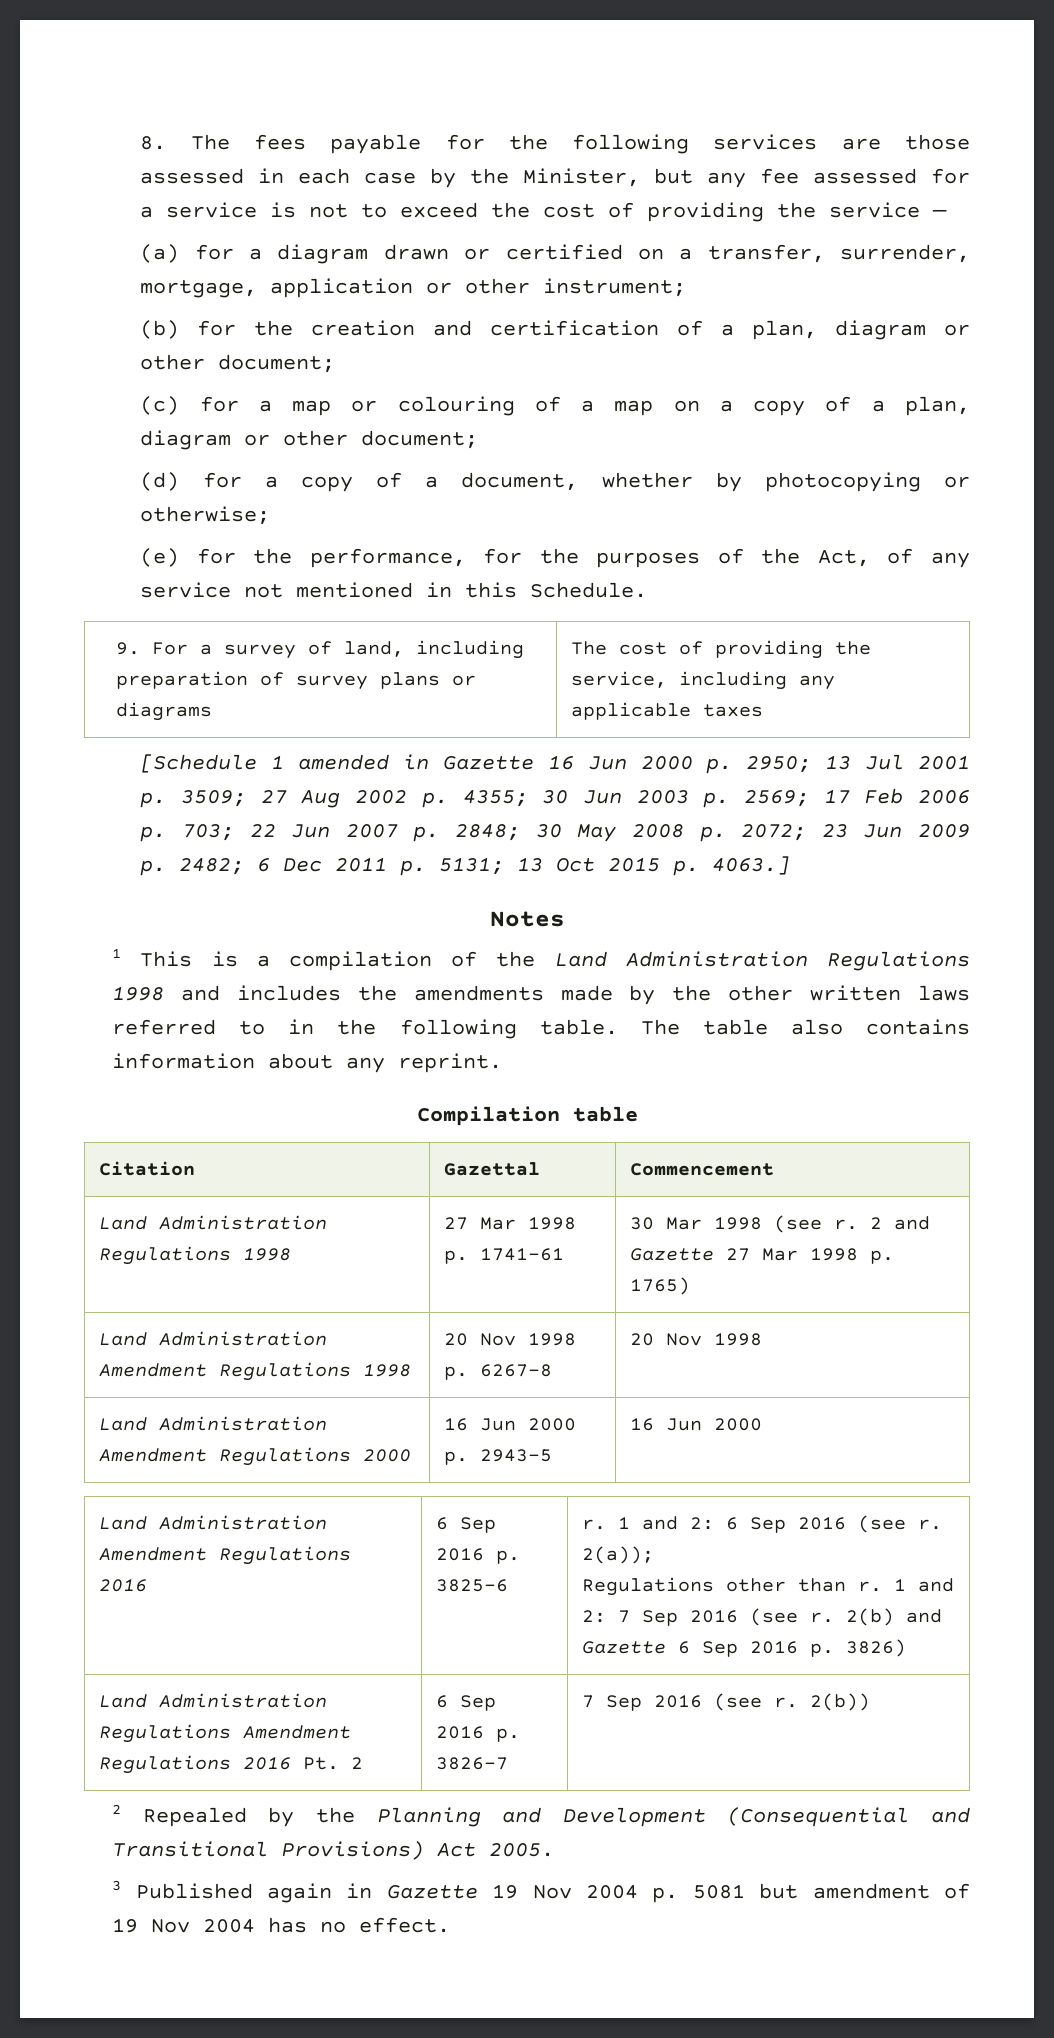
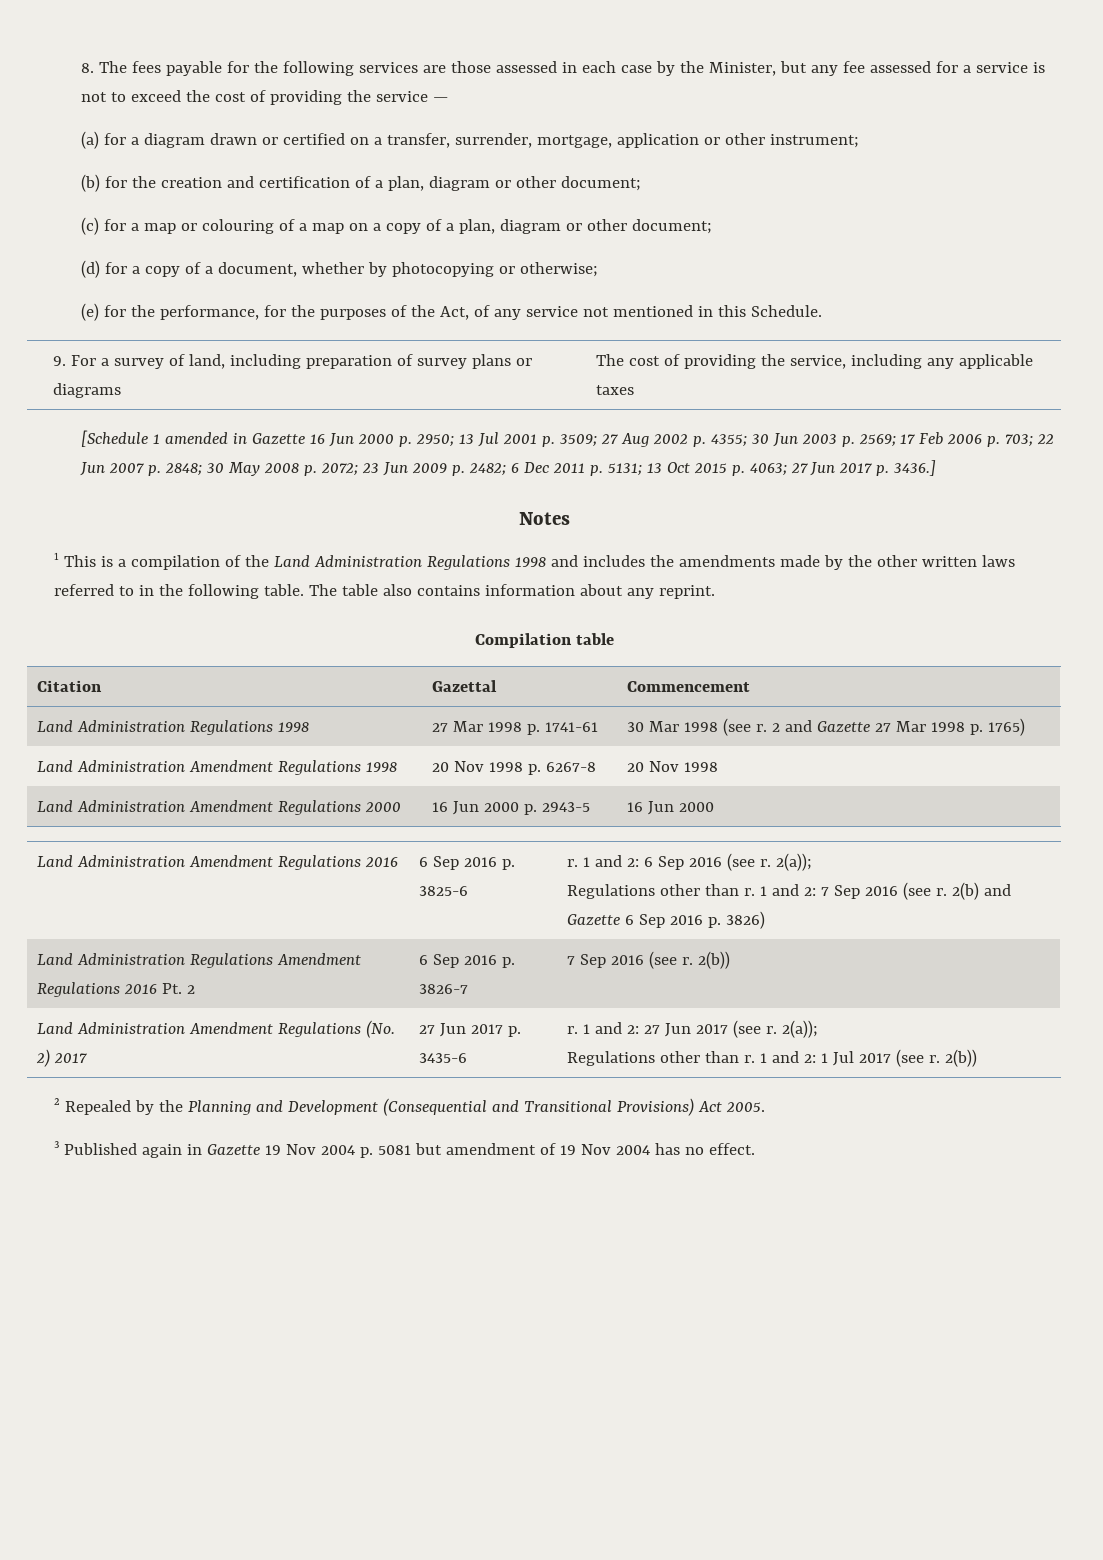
[712,856,791,875] 4063.] -> [749,460,937,476] 4063; 27 Jun 2017 p. 3436.]
(871, 1702) none -> [36,1020,395,1038] [35,1049,87,1067] [418,1023,521,1037] [418,1053,467,1063] [566,1020,818,1038] [566,1049,977,1067] // Land Administration Amendment Regulations (No. 2) 2017 | 27 Jun 2017 p. 3435-6 | r. 1 and 2: 27 Jun 2017 (see r. 2(a)); // Regulations other than r. 1 and 2: 1 Jul 2017 (see r. 2(b))

